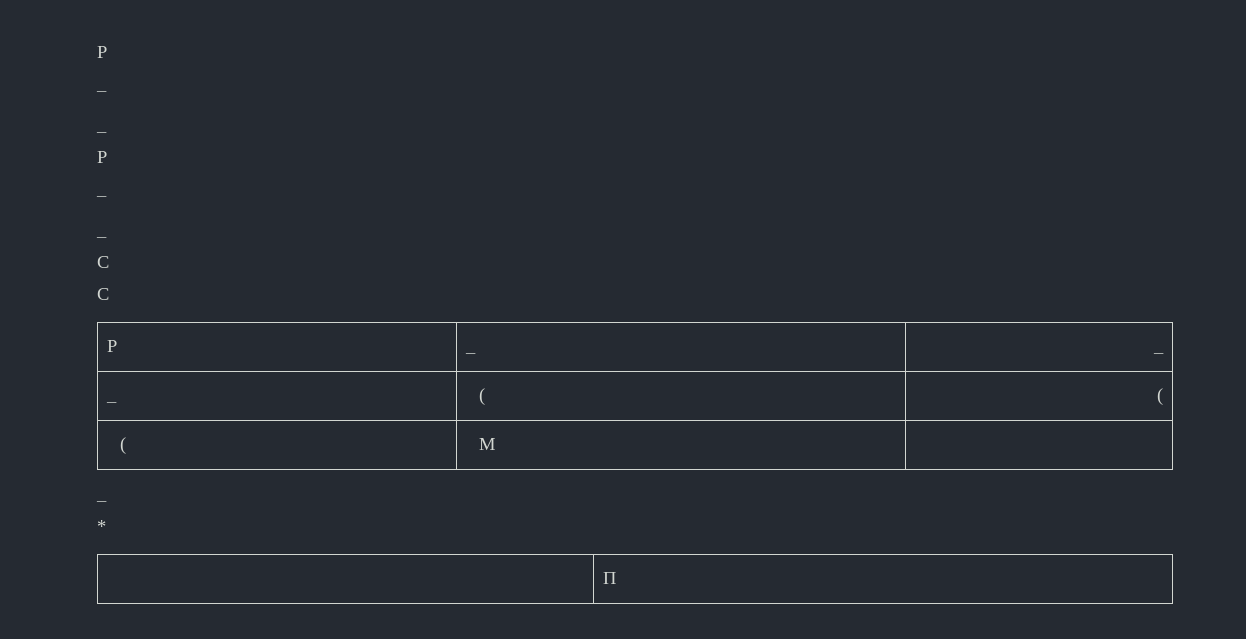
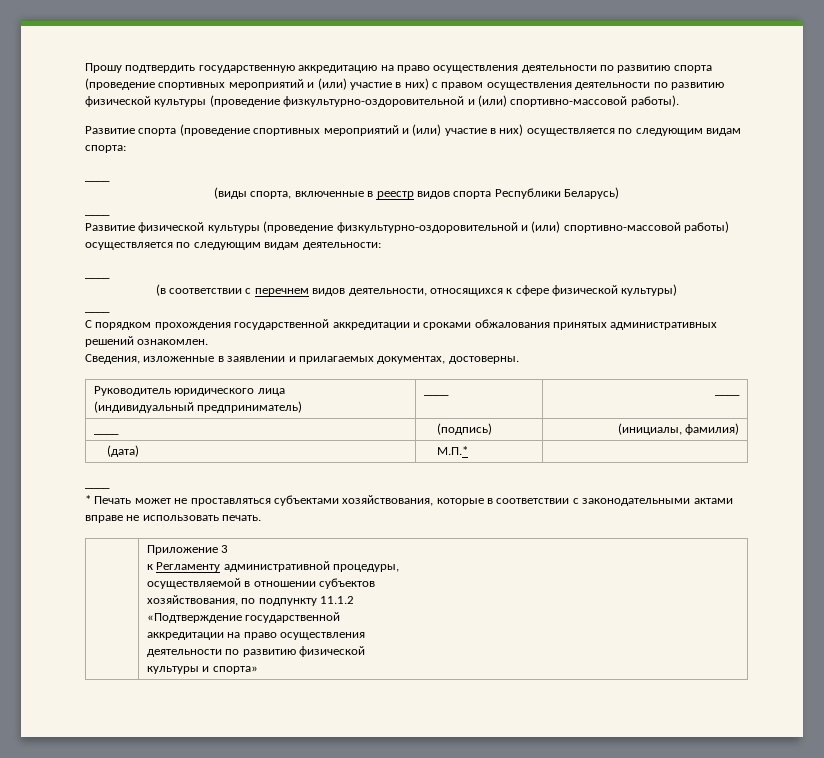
[97,46,107,58] [96,90,107,92] [96,131,107,133] [97,151,107,163] [96,195,107,197] [96,236,107,238] [97,256,109,268] [97,288,109,300] [106,340,117,352] [464,352,476,354] [1153,352,1165,354] [105,401,117,403] [478,388,485,405] [1157,388,1164,405] [119,437,126,454] [478,438,495,450] [96,500,107,502] [97,520,106,532] [602,572,616,584] Р // _ // _ // Р // _ // _ // С // С // Р | _ | _ // _ | ( | ( // ( | М | // _ // * // | П -> [85,63,712,73] [85,78,724,90] [85,95,679,107] [85,124,741,136] [85,145,126,153] [85,180,110,182] [214,187,619,199] [85,214,110,216] [85,221,729,233] [85,242,381,250] [85,277,110,279] [155,284,678,296] [85,311,110,313] [85,319,718,330] [85,336,209,347] [85,354,519,364] [93,386,285,396] [93,401,303,413] [423,394,449,396] [715,394,741,396] [93,433,119,435] [437,423,493,435] [617,423,740,435] [107,445,140,457] [437,446,469,455] [85,487,110,489] [85,495,733,506] [85,515,262,523] [146,545,229,555] [146,561,399,572] [146,578,375,589] [146,595,354,606] [146,612,341,623] [146,632,365,640] [146,646,365,657] [146,666,258,674] Прошу подтвердить государственную аккредитацию на право осуществления деятельности по развитию спорта (проведение спортивных мероприятий и (или) участие в них) с правом осуществления деятельности по развитию физической культуры (проведение физкультурно-оздоровительной и (или) спортивно-массовой работы). // Развитие спорта (проведение спортивных мероприятий и (или) участие в них) осуществляется по следующим видам спорта: // ____ // (виды спорта, включенные в реестр видов спорта Республики Беларусь) // ____ // Развитие физической культуры (проведение физкультурно-оздоровительной и (или) спортивно-массовой работы) осуществляется по следующим видам деятельности: // ____ // (в соответствии с перечнем видов деятельности, относящихся к сфере физической культуры) // ____ // С порядком прохождения государственной аккредитации и сроками обжалования принятых административных решений ознакомлен. // Сведения, изложенные в заявлении и прилагаемых документах, достоверны. // Руководитель юридического лица // (индивидуальный предприниматель) | ____ | ____ // ____ | (подпись) | (инициалы, фамилия) // (дата) | М.П.* | // ____ // * Печать может не проставляться субъектами хозяйствования, которые в соответствии с законодательными актами вправе не использовать печать. // | Приложение 3 // к Регламенту административной процедуры, // осуществляемой в отношении субъектов // хозяйствования, по подпункту 11.1.2 // «Подтверждение государственной // аккредитации на право осуществления // деятельности по развитию физической // культуры и спорта»

